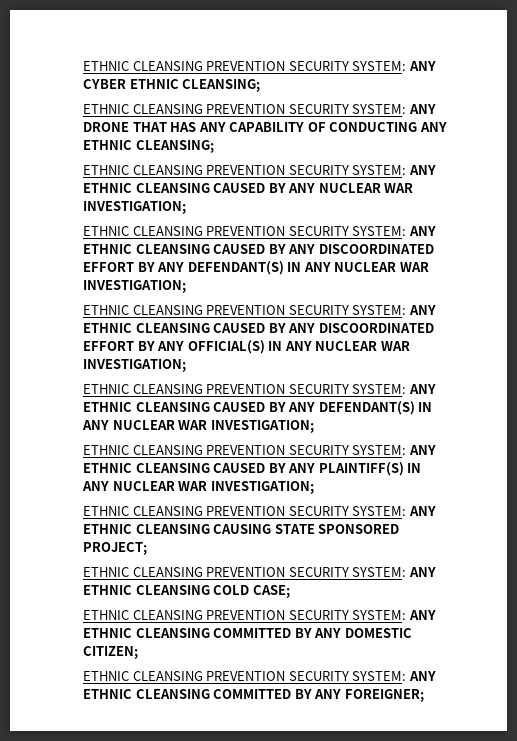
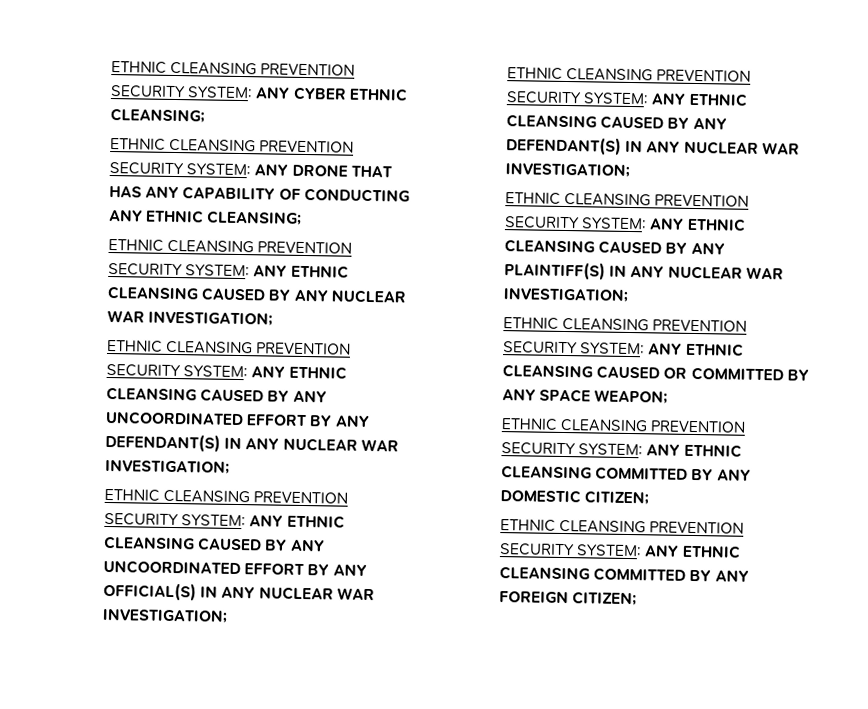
[318,244,434,254] DISCOORDINATED -> [105,410,245,427] UNCOORDINATED
[318,323,434,333] DISCOORDINATED -> [103,559,242,576] UNCOORDINATED
[213,524,400,534] [83,542,148,555] [83,567,436,577] [83,585,290,598] CAUSING STATE SPONSORED PROJECT; // ETHNIC CLEANSING PREVENTION SECURITY SYSTEM: ANY ETHNIC CLEANSING COLD CASE; -> [596,365,809,382] [502,388,669,404] CAUSED OR COMMITTED BY ANY SPACE WEAPON;
[344,689,424,702] FOREIGNER; -> [499,591,638,606] FOREIGN CITIZEN;

